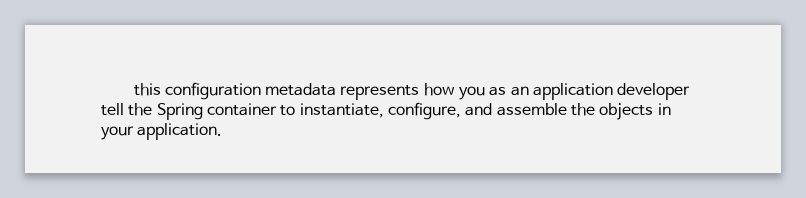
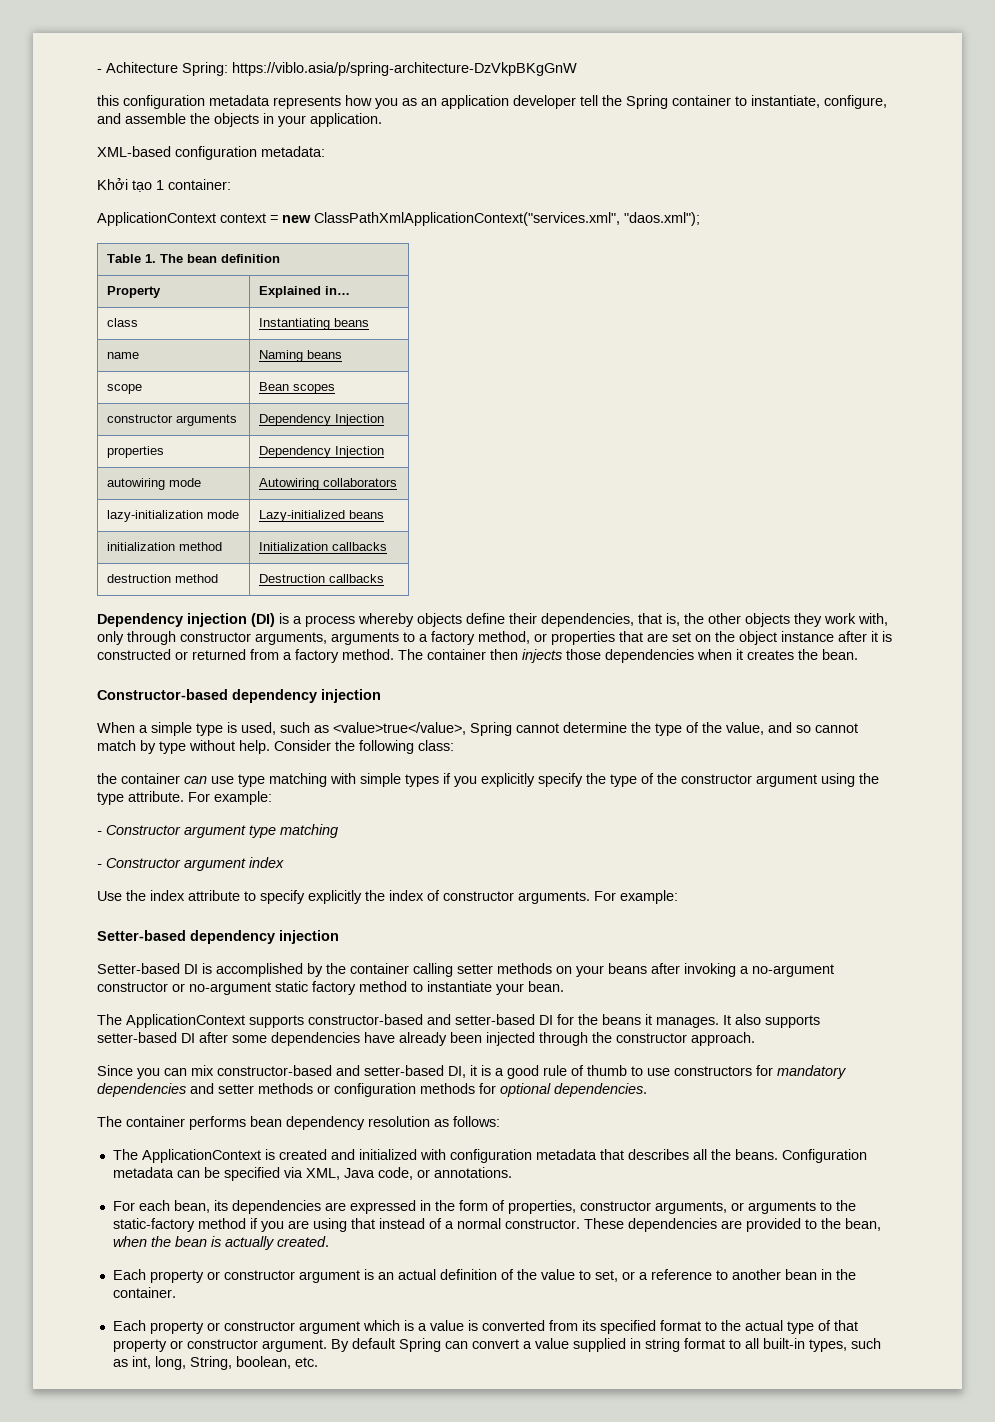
(133, 89) none -> [97,62,577,76] - Achitecture Spring: https://viblo.asia/p/spring-architecture-DzVkpBKgGnW //
(223, 131) none -> [97,146,325,160] [97,178,231,192] [97,212,700,226] [106,254,280,263] [106,286,161,298] [258,286,350,298] [106,318,138,327] [258,318,369,330] [106,352,139,359] [258,350,342,362] [106,384,142,394] [258,382,335,394] [106,414,237,426] [258,414,384,426] [106,446,164,458] [258,446,384,458] [106,478,201,490] [258,478,397,490] [106,510,239,522] [258,510,384,522] [106,542,222,551] [258,542,387,551] [106,574,218,583] [258,574,384,583] [97,613,888,627] [97,631,892,645] [97,649,858,663] [97,689,381,703] [97,722,858,736] [97,740,454,754] [97,773,879,787] [97,791,272,805] [97,824,338,838] [97,857,284,871] [97,890,678,904] [97,930,339,944] [97,963,834,977] [97,981,564,995] [97,1014,820,1028] [97,1032,755,1046] [97,1065,846,1079] [97,1083,647,1097] [97,1116,500,1130] [112,1149,867,1163] [112,1167,512,1181] [112,1200,856,1214] [112,1218,881,1232] [112,1236,329,1250] [112,1269,856,1283] [112,1287,176,1298] [112,1320,858,1334] [112,1338,881,1352] [112,1356,318,1370] // XML-based configuration metadata: // Khởi tạo 1 container: // ApplicationContext context = new ClassPathXmlApplicationContext("services.xml", "daos.xml"); // Table 1. The bean definition // Property | Explained in… // class | Instantiating beans // name | Naming beans // scope | Bean scopes // constructor arguments | Dependency Injection // properties | Dependency Injection // autowiring mode | Autowiring collaborators // lazy-initialization mode | Lazy-initialized beans // initialization method | Initialization callbacks // destruction method | Destruction callbacks // Dependency injection (DI) is a process whereby objects define their dependencies, that is, the other objects they work with, only through constructor arguments, arguments to a factory method, or properties that are set on the object instance after it is constructed or returned from a factory method. The container then injects those dependencies when it creates the bean. // Constructor-based dependency injection // When a simple type is used, such as <value>true</value>, Spring cannot determine the type of the value, and so cannot match by type without help. Consider the following class: // the container can use type matching with simple types if you explicitly specify the type of the constructor argument using the type attribute. For example: // - Constructor argument type matching // - Constructor argument index // Use the index attribute to specify explicitly the index of constructor arguments. For example: // Setter-based dependency injection // Setter-based DI is accomplished by the container calling setter methods on your beans after invoking a no-argument constructor or no-argument static factory method to instantiate your bean. // The ApplicationContext supports constructor-based and setter-based DI for the beans it manages. It also supports setter-based DI after some dependencies have already been injected through the constructor approach. // Since you can mix constructor-based and setter-based DI, it is a good rule of thumb to use constructors for mandatory dependencies and setter methods or configuration methods for optional dependencies. // The container performs bean dependency resolution as follows: // The ApplicationContext is created and initialized with configuration metadata that describes all the beans. Configuration metadata can be specified via XML, Java code, or annotations. // For each bean, its dependencies are expressed in the form of properties, constructor arguments, or arguments to the static-factory method if you are using that instead of a normal constructor. These dependencies are provided to the bean, when the bean is actually created. // Each property or constructor argument is an actual definition of the value to set, or a reference to another bean in the container. // Each property or constructor argument which is a value is converted from its specified format to the actual type of that property or constructor argument. By default Spring can convert a value supplied in string format to all built-in types, such as int, long, String, boolean, etc.

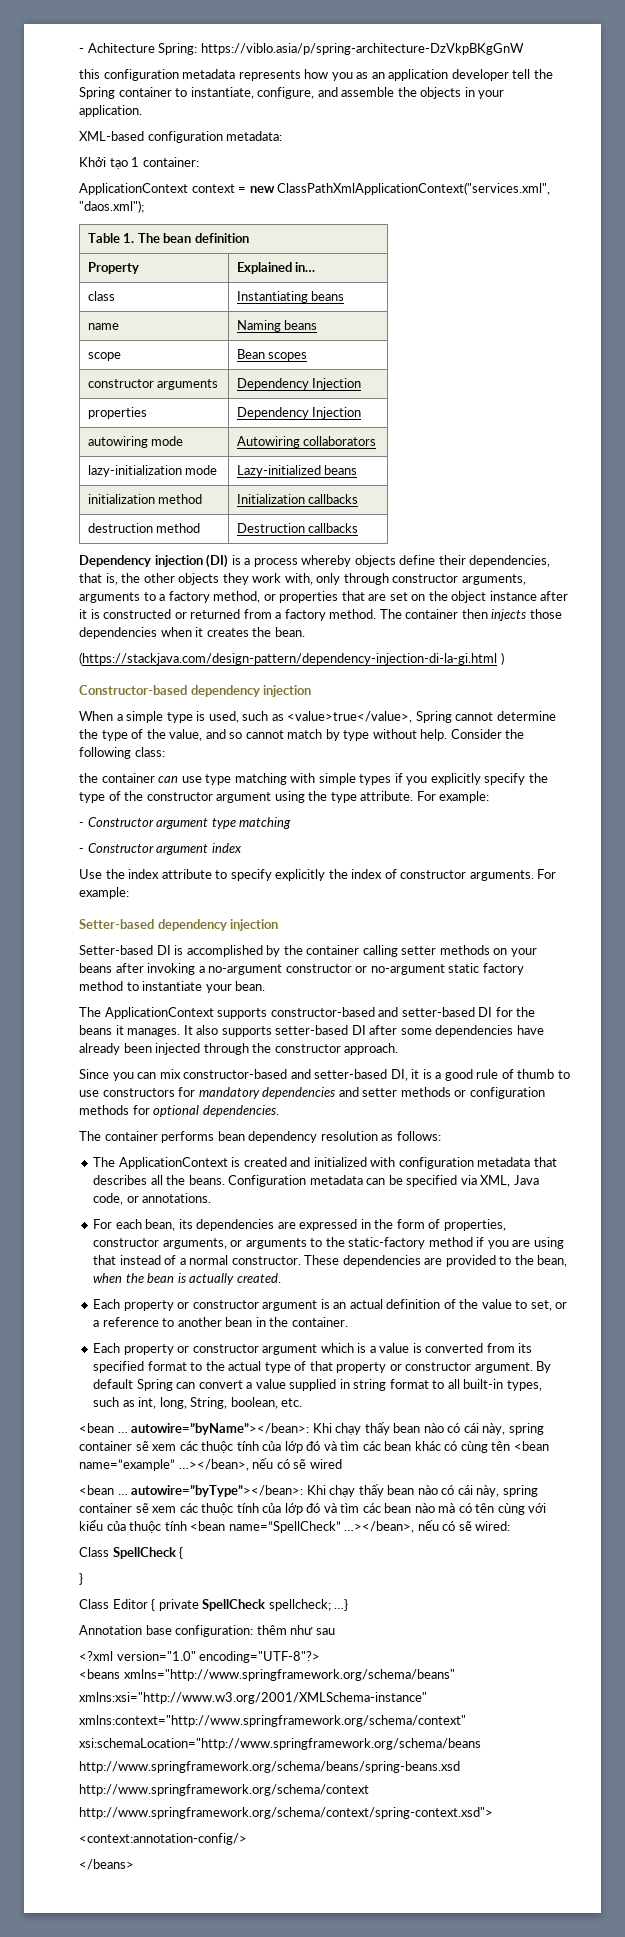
(858, 654) none -> [79,652,504,665] // (https://stackjava.com/design-pattern/dependency-injection-di-la-gi.html )
(318, 1362) none -> [79,1422,544,1435] [79,1441,549,1453] [79,1458,342,1471] [79,1484,538,1497] [79,1503,547,1515] [79,1520,511,1533] [79,1547,184,1559] [79,1573,83,1585] [79,1599,349,1611] [79,1625,335,1637] [79,1651,321,1663] [79,1669,455,1681] [79,1692,427,1704] [79,1715,466,1727] [79,1738,481,1750] [79,1761,460,1773] [79,1784,369,1796] [79,1807,493,1819] [79,1833,247,1845] [79,1859,134,1870] // <bean … autowire=”byName”></bean>: Khi chạy thấy bean nào có cái này, spring container sẽ xem các thuộc tính của lớp đó và tìm các bean khác có cùng tên <bean name=”example” …></bean>, nếu có sẽ wired // <bean … autowire=”byType”></bean>: Khi chạy thấy bean nào có cái này, spring container sẽ xem các thuộc tính của lớp đó và tìm các bean nào mà có tên cùng với kiểu của thuộc tính <bean name=”SpellCheck” …></bean>, nếu có sẽ wired: // Class SpellCheck { // } // Class Editor { private SpellCheck spellcheck; …} // Annotation base configuration: thêm như sau // <?xml version="1.0" encoding="UTF-8"?> // <beans xmlns="http://www.springframework.org/schema/beans" // xmlns:xsi="http://www.w3.org/2001/XMLSchema-instance" // xmlns:context="http://www.springframework.org/schema/context" // xsi:schemaLocation="http://www.springframework.org/schema/beans // http://www.springframework.org/schema/beans/spring-beans.xsd // http://www.springframework.org/schema/context // http://www.springframework.org/schema/context/spring-context.xsd"> // <context:annotation-config/> // </beans>

